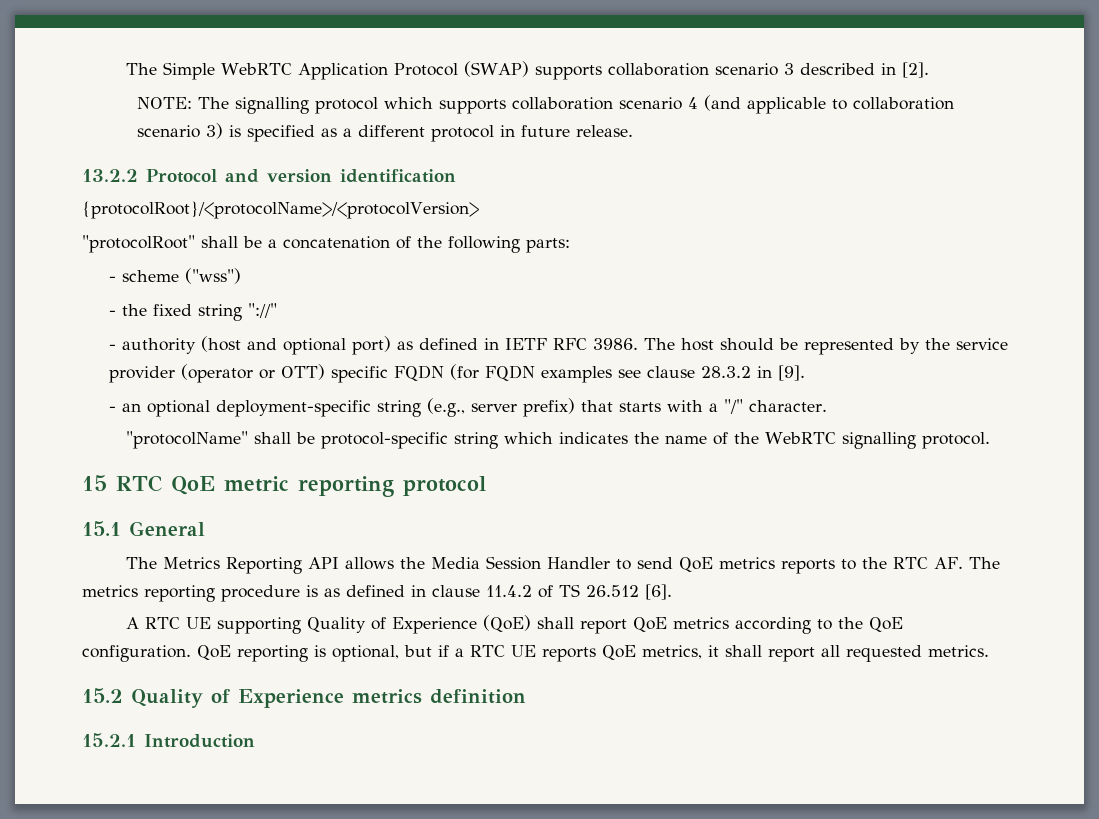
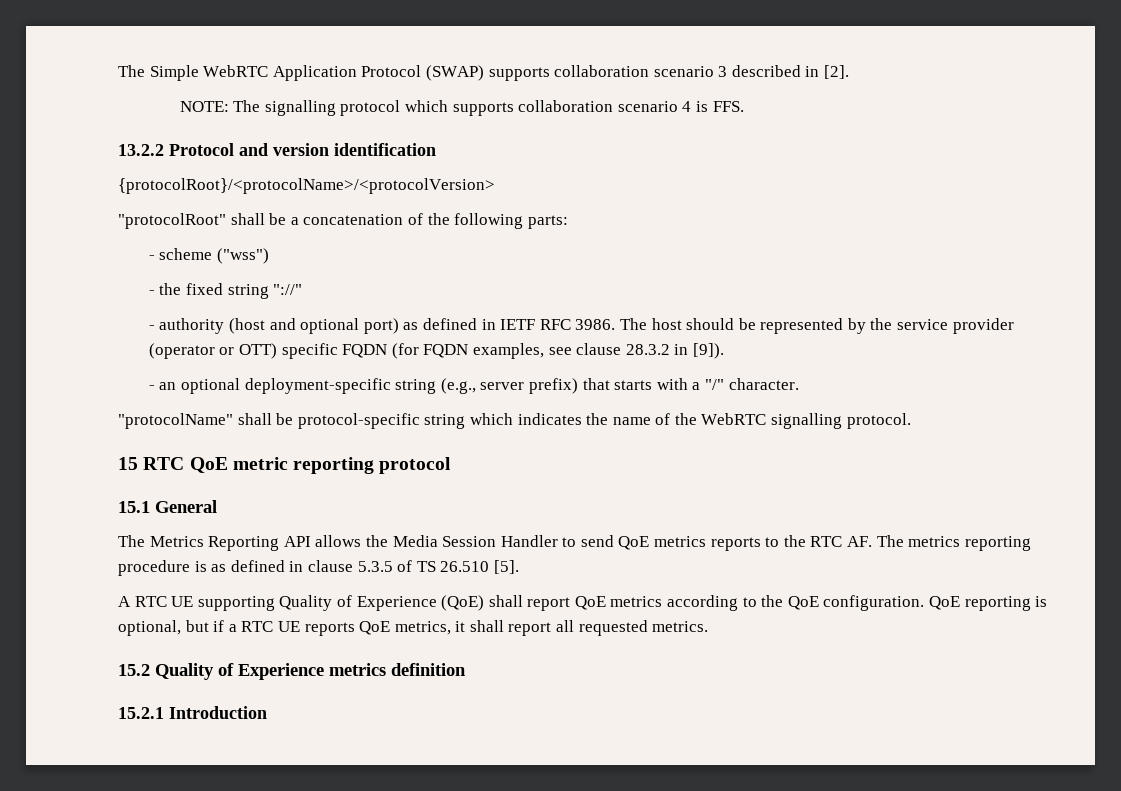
[703,95,954,114] [136,123,633,142] (and applicable to collaboration scenario 3) is specified as a different protocol in future release. -> [695,101,744,112] is FFS.
[541,366,613,383] examples -> [472,343,544,359] examples,
[778,365,806,381] [9]. -> [692,343,724,359] [9]).
[486,585,532,597] 11.4.2 -> [357,561,393,572] 5.3.5
[586,584,672,600] 26.512 [6]. -> [440,560,519,574] 26.510 [5].

